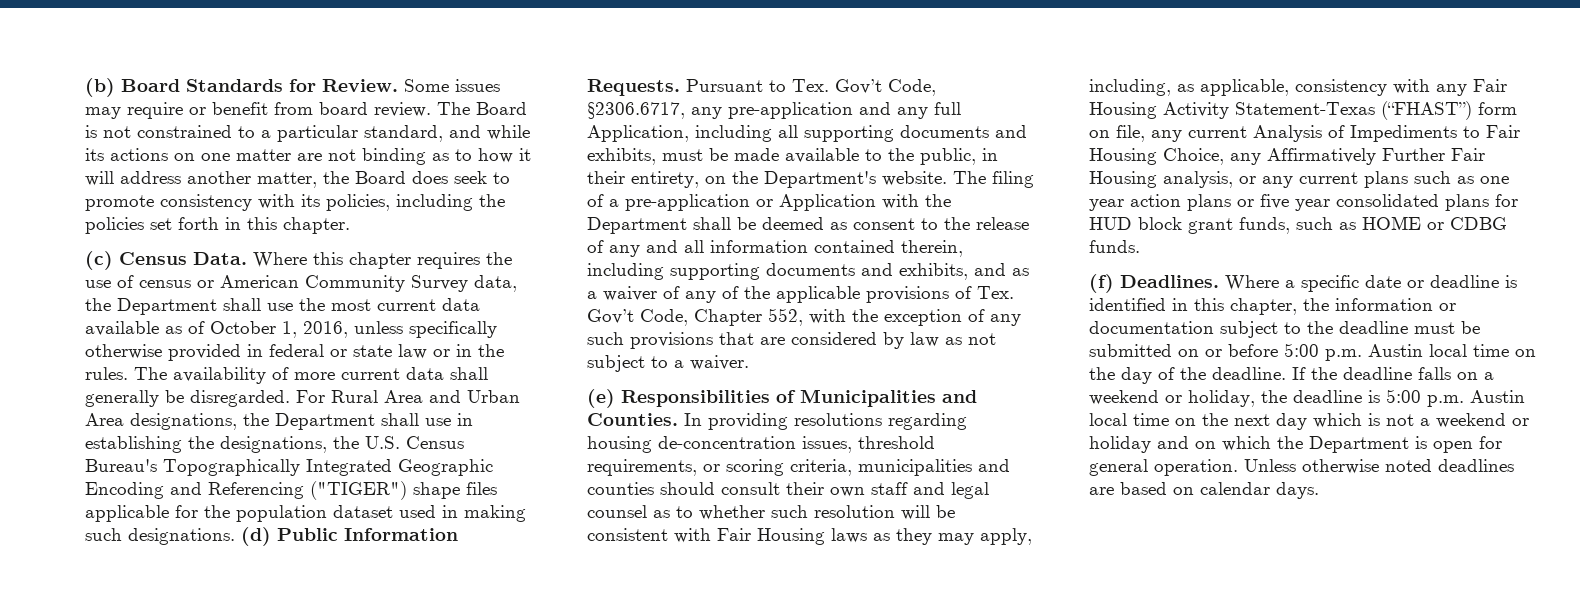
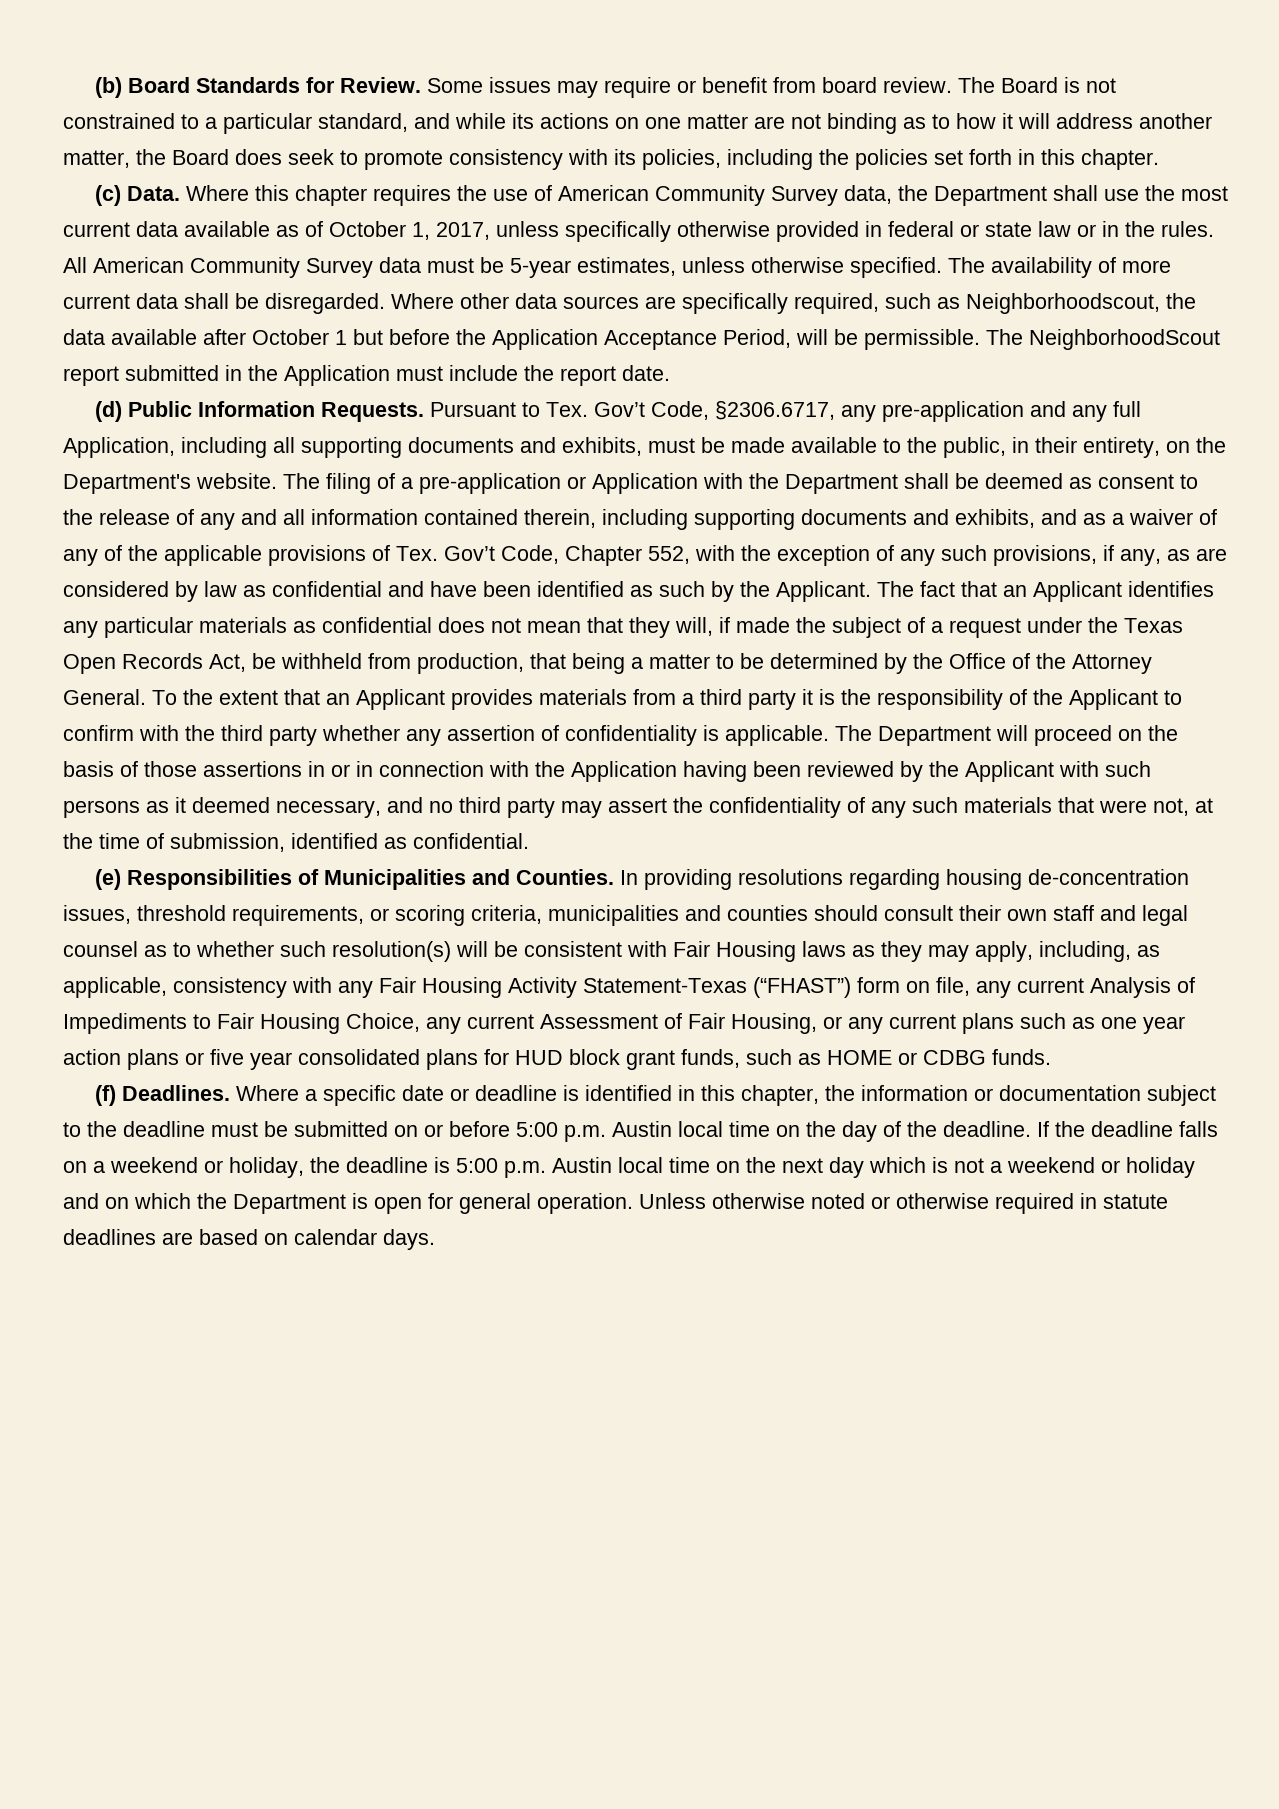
[119,252,187,265] Census -> (122, 195) none
[139,280,214,288] census or -> (553, 193) none
[303,321,348,338] 2016, -> [436,222,490,240] 2017,
(128, 373) none -> [63,257,942,278] All American Community Survey data must be 5-year estimates, unless otherwise specified.
[85,390,159,407] generally -> (229, 301) none
[296,390,520,403] [85,413,473,430] [85,436,464,453] [85,459,493,476] [85,481,497,500] [85,505,526,522] [85,528,235,545] For Rural Area and Urban Area designations, the Department shall use in establishing the designations, the U.S. Census Bureau's Topographically Integrated Geographic Encoding and Referencing ("TIGER") shape files applicable for the population dataset used in making such designations. -> [391,293,1196,314] [63,329,1220,350] [63,365,670,386] Where other data sources are specifically required, such as Neighborhoodscout, the data available after October 1 but before the Application Acceptance Period, will be permissible. The NeighborhoodScout report submitted in the Application must include the report date. //
[630,332,754,349] provisions that -> [993,545,1190,566] provisions, if any, as
[968,333,996,345] [587,355,749,372] not subject to a waiver. -> [272,581,1214,602] [63,617,1183,638] [63,653,1152,674] [63,689,1182,710] [63,725,1178,746] [63,761,1151,782] [63,797,1213,818] [63,833,529,852] confidential and have been identified as such by the Applicant. The fact that an Applicant identifies any particular materials as confidential does not mean that they will, if made the subject of a request under the Texas Open Records Act, be withheld from production, that being a matter to be determined by the Office of the Attorney General. To the extent that an Applicant provides materials from a third party it is the responsibility of the Applicant to confirm with the third party whether any assertion of confidentiality is applicable. The Department will proceed on the basis of those assertions in or in connection with the Application having been reviewed by the Applicant with such persons as it deemed necessary, and no third party may assert the confidentiality of any such materials that were not, at the time of submission, identified as confidential.
[814,505,895,518] resolution -> [332,941,451,962] resolution(s)
[1267,148,1485,165] [1089,171,1233,188] Affirmatively Further Fair Housing analysis, -> [467,1013,817,1034] current Assessment of Fair Housing,
(1432, 465) none -> [871,1193,1168,1214] or otherwise required in statute

